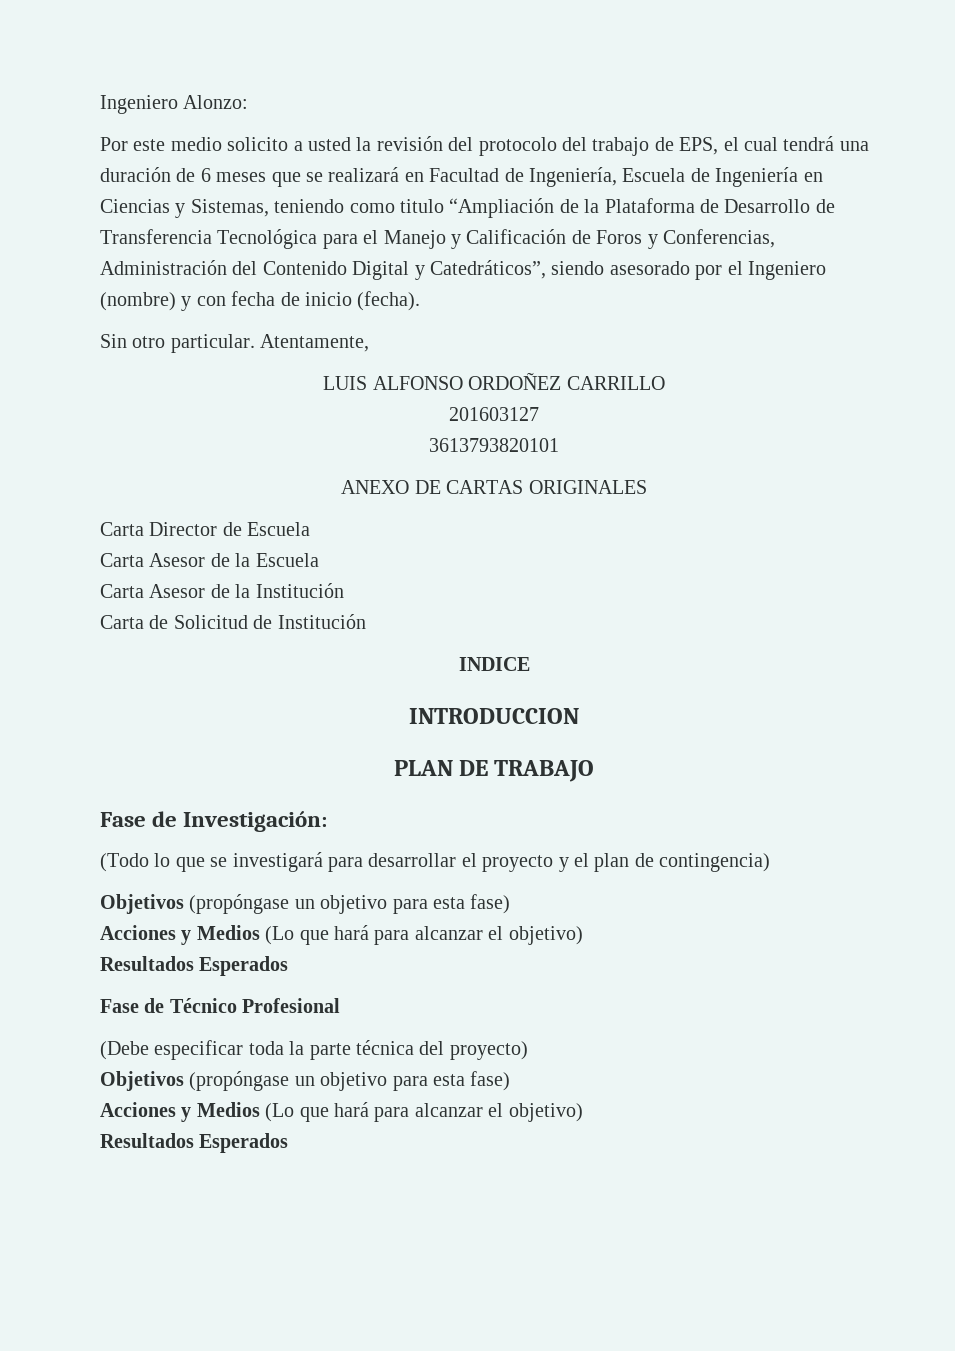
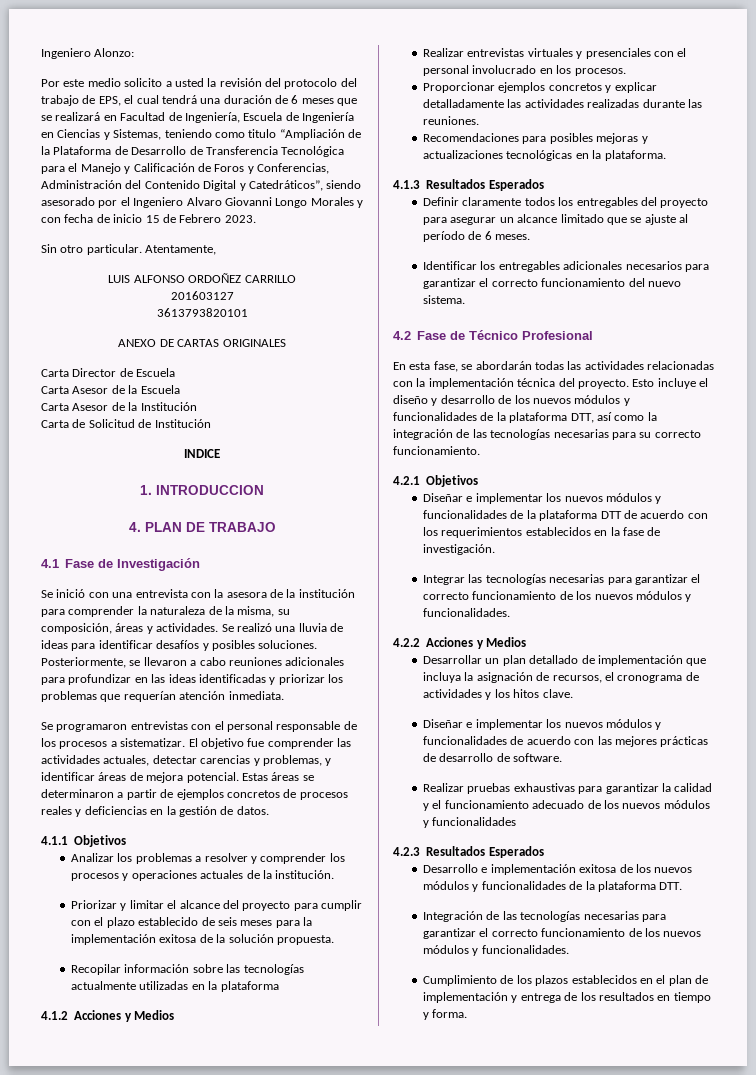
[100,292,176,311] (nombre) -> [186,197,354,208] Alvaro Giovanni Longo Morales
[357,291,421,311] (fecha). -> [145,214,256,223] 15 de Febrero 2023.
(530, 664) none -> [140,485,152,495] 1.
(579, 716) none -> [128,522,141,532] 4.
[100,811,328,832] [100,852,771,872] [100,894,511,914] [100,925,583,945] [100,956,289,976] [100,998,341,1013] [100,1040,528,1060] [100,1071,511,1091] [100,1102,583,1122] [100,1133,289,1153] Fase de Investigación: // (Todo lo que se investigará para desarrollar el proyecto y el plan de contingencia) // Objetivos (propóngase un objetivo para esta fase) // Acciones y Medios (Lo que hará para alcanzar el objetivo) // Resultados Esperados // Fase de Técnico Profesional // (Debe especificar toda la parte técnica del proyecto) // Objetivos (propóngase un objetivo para esta fase) // Acciones y Medios (Lo que hará para alcanzar el objetivo) // Resultados Esperados -> [41,558,201,571] [41,589,355,598] [41,606,290,617] [41,623,343,634] [41,640,318,651] [41,657,345,668] [41,674,343,685] [41,691,284,702] [41,721,357,732] [41,738,351,749] [41,755,332,766] [41,772,314,783] [41,789,348,800] [41,806,269,817] [41,835,127,847] [71,853,345,864] [71,870,335,881] [71,900,363,911] [71,917,313,928] [71,934,334,945] [71,964,304,975] [71,981,279,992] [41,1010,174,1022] [423,48,687,59] [423,65,626,76] [423,82,657,93] [423,99,702,108] [423,116,480,125] [423,133,648,144] [423,150,666,161] [393,179,544,191] [423,197,709,208] [423,214,689,225] [423,231,531,242] [423,261,709,272] [423,278,681,289] [423,295,466,304] [393,330,594,340] [393,361,714,372] [393,378,708,389] [393,395,630,406] [393,412,657,423] [393,429,701,440] [393,446,480,455] [393,475,479,487] [423,493,662,504] [423,510,708,521] [423,527,661,538] [423,544,496,555] [423,574,701,585] [423,591,692,602] [423,608,511,617] [393,637,526,649] [423,655,707,666] [423,672,699,683] [423,689,573,700] [423,719,662,730] [423,736,709,747] [423,753,563,762] [423,783,713,794] [423,800,710,811] [423,817,517,828] [393,846,544,858] [423,864,693,875] [423,881,683,892] [423,911,666,922] [423,928,702,939] [423,945,569,956] [423,975,709,986] [423,992,711,1003] [423,1009,468,1020] 4.1 Fase de Investigación // Se inició con una entrevista con la asesora de la institución para comprender la naturaleza de la misma, su composición, áreas y actividades. Se realizó una lluvia de ideas para identificar desafíos y posibles soluciones. Posteriormente, se llevaron a cabo reuniones adicionales para profundizar en las ideas identificadas y priorizar los problemas que requerían atención inmediata. // Se programaron entrevistas con el personal responsable de los procesos a sistematizar. El objetivo fue comprender las actividades actuales, detectar carencias y problemas, y identificar áreas de mejora potencial. Estas áreas se determinaron a partir de ejemplos concretos de procesos reales y deficiencias en la gestión de datos. // 4.1.1 Objetivos // Analizar los problemas a resolver y comprender los procesos y operaciones actuales de la institución. // Priorizar y limitar el alcance del proyecto para cumplir con el plazo establecido de seis meses para la implementación exitosa de la solución propuesta. // Recopilar información sobre las tecnologías actualmente utilizadas en la plataforma // 4.1.2 Acciones y Medios // Realizar entrevistas virtuales y presenciales con el personal involucrado en los procesos. // Proporcionar ejemplos concretos y explicar detalladamente las actividades realizadas durante las reuniones. // Recomendaciones para posibles mejoras y actualizaciones tecnológicas en la plataforma. // 4.1.3 Resultados Esperados // Definir claramente todos los entregables del proyecto para asegurar un alcance limitado que se ajuste al período de 6 meses. // Identificar los entregables adicionales necesarios para garantizar el correcto funcionamiento del nuevo sistema. // 4.2 Fase de Técnico Profesional // En esta fase, se abordarán todas las actividades relacionadas con la implementación técnica del proyecto. Esto incluye el diseño y desarrollo de los nuevos módulos y funcionalidades de la plataforma DTT, así como la integración de las tecnologías necesarias para su correcto funcionamiento. // 4.2.1 Objetivos // Diseñar e implementar los nuevos módulos y funcionalidades de la plataforma DTT de acuerdo con los requerimientos establecidos en la fase de investigación. // Integrar las tecnologías necesarias para garantizar el correcto funcionamiento de los nuevos módulos y funcionalidades. // 4.2.2 Acciones y Medios // Desarrollar un plan detallado de implementación que incluya la asignación de recursos, el cronograma de actividades y los hitos clave. // Diseñar e implementar los nuevos módulos y funcionalidades de acuerdo con las mejores prácticas de desarrollo de software. // Realizar pruebas exhaustivas para garantizar la calidad y el funcionamiento adecuado de los nuevos módulos y funcionalidades // 4.2.3 Resultados Esperados // Desarrollo e implementación exitosa de los nuevos módulos y funcionalidades de la plataforma DTT. // Integración de las tecnologías necesarias para garantizar el correcto funcionamiento de los nuevos módulos y funcionalidades. // Cumplimiento de los plazos establecidos en el plan de implementación y entrega de los resultados en tiempo y forma.

